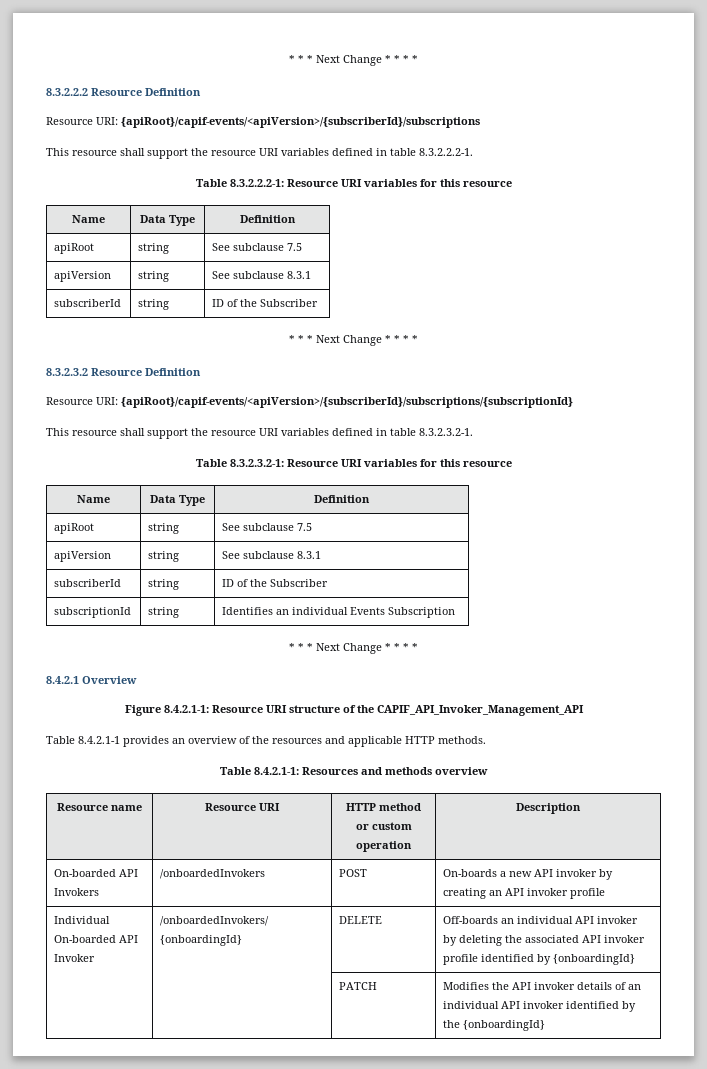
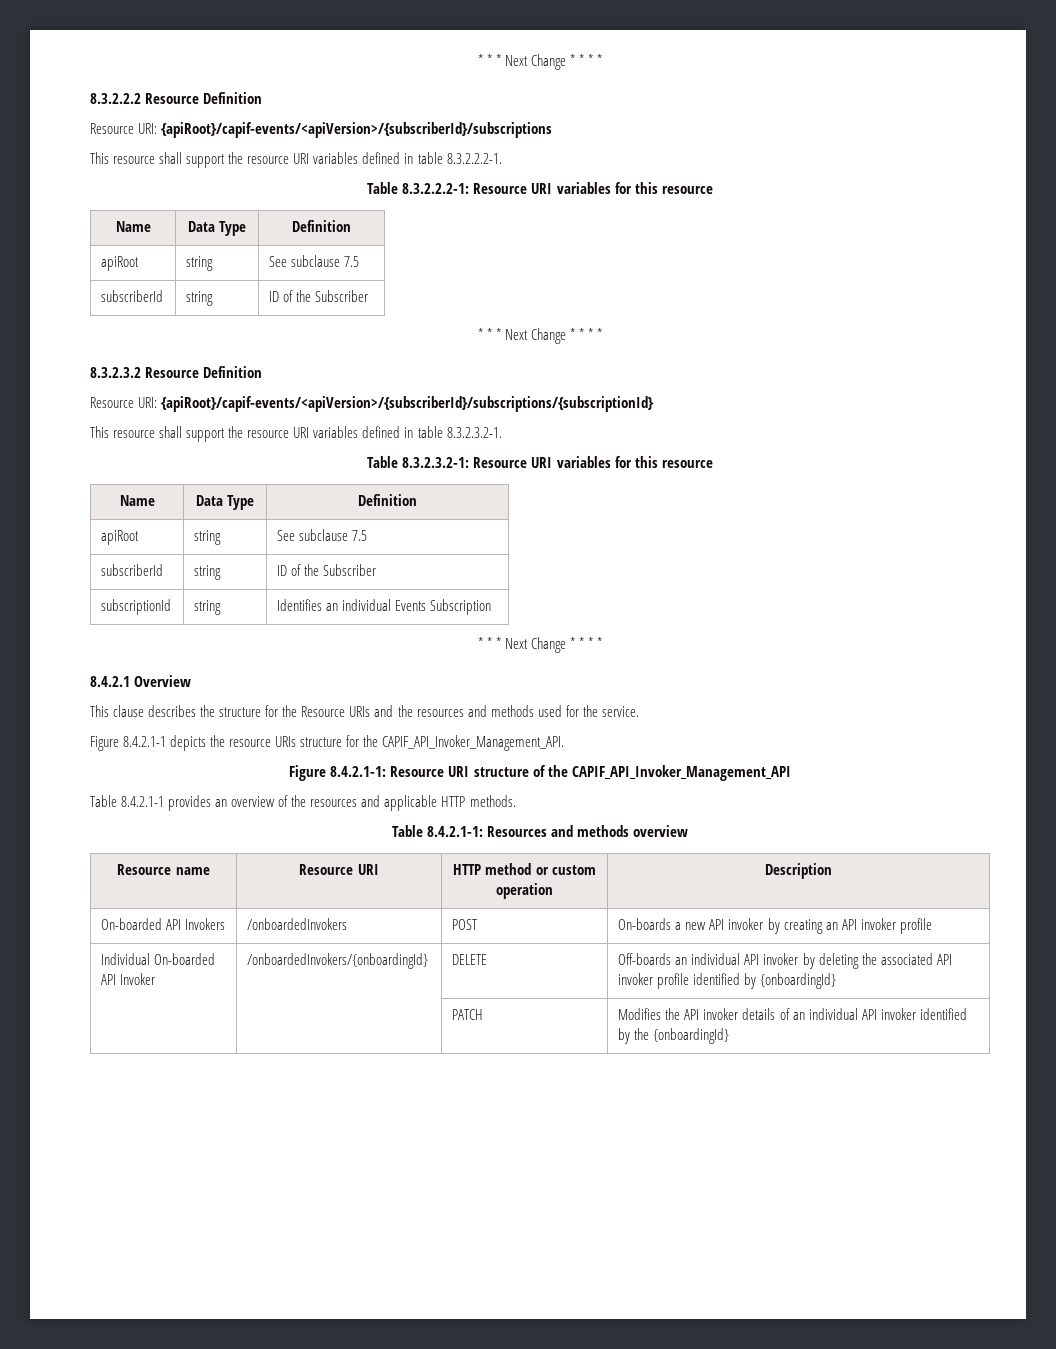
[54,271,112,282] [138,271,170,282] [212,271,312,279] // apiVersion | string | See subclause 8.3.1 -> (360, 261) none
[54,551,112,562] [148,551,180,562] [222,551,322,559] // apiVersion | string | See subclause 8.3.1 -> (368, 535) none
(137, 680) none -> [90,705,639,717] [90,735,565,751] // This clause describes the structure for the Resource URIs and the resources and methods used for the service. // Figure 8.4.2.1-1 depicts the resource URIs structure for the CAPIF_API_Invoker_Management_API.

